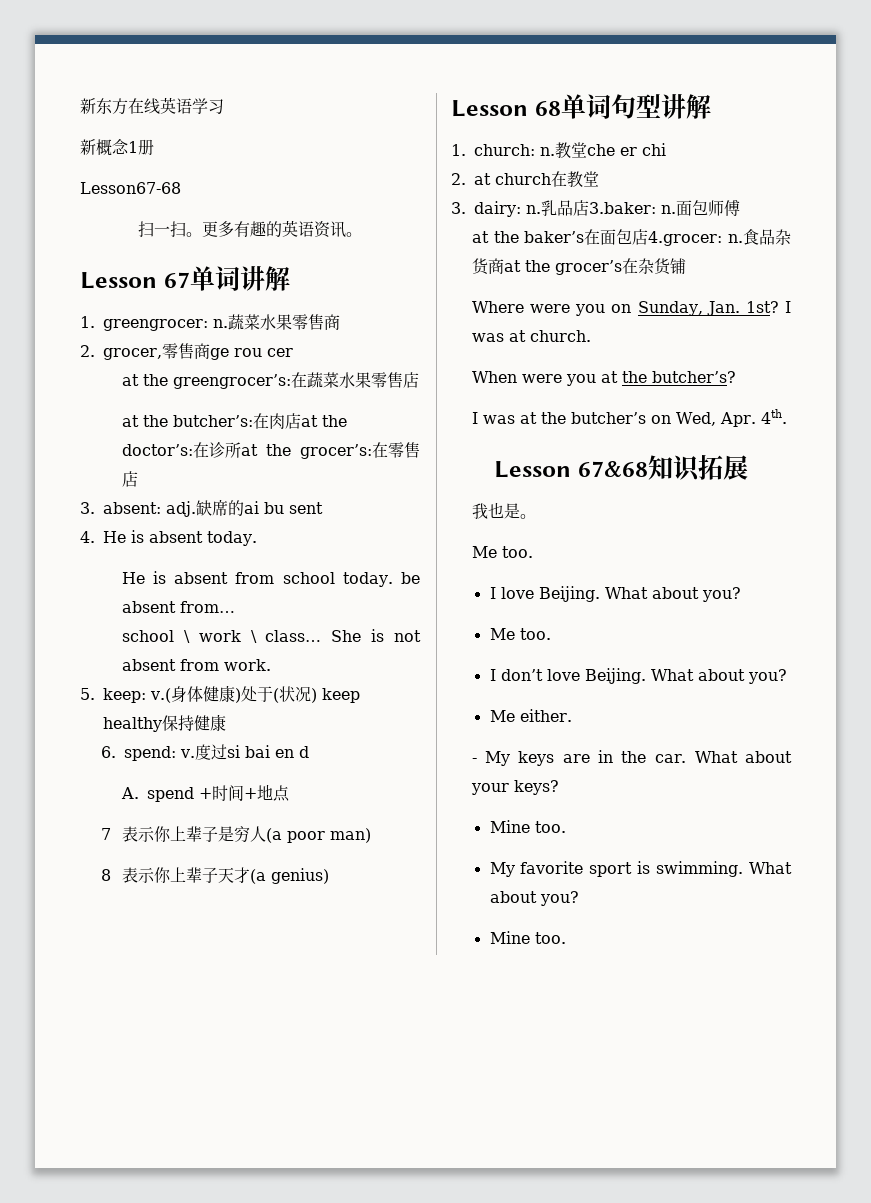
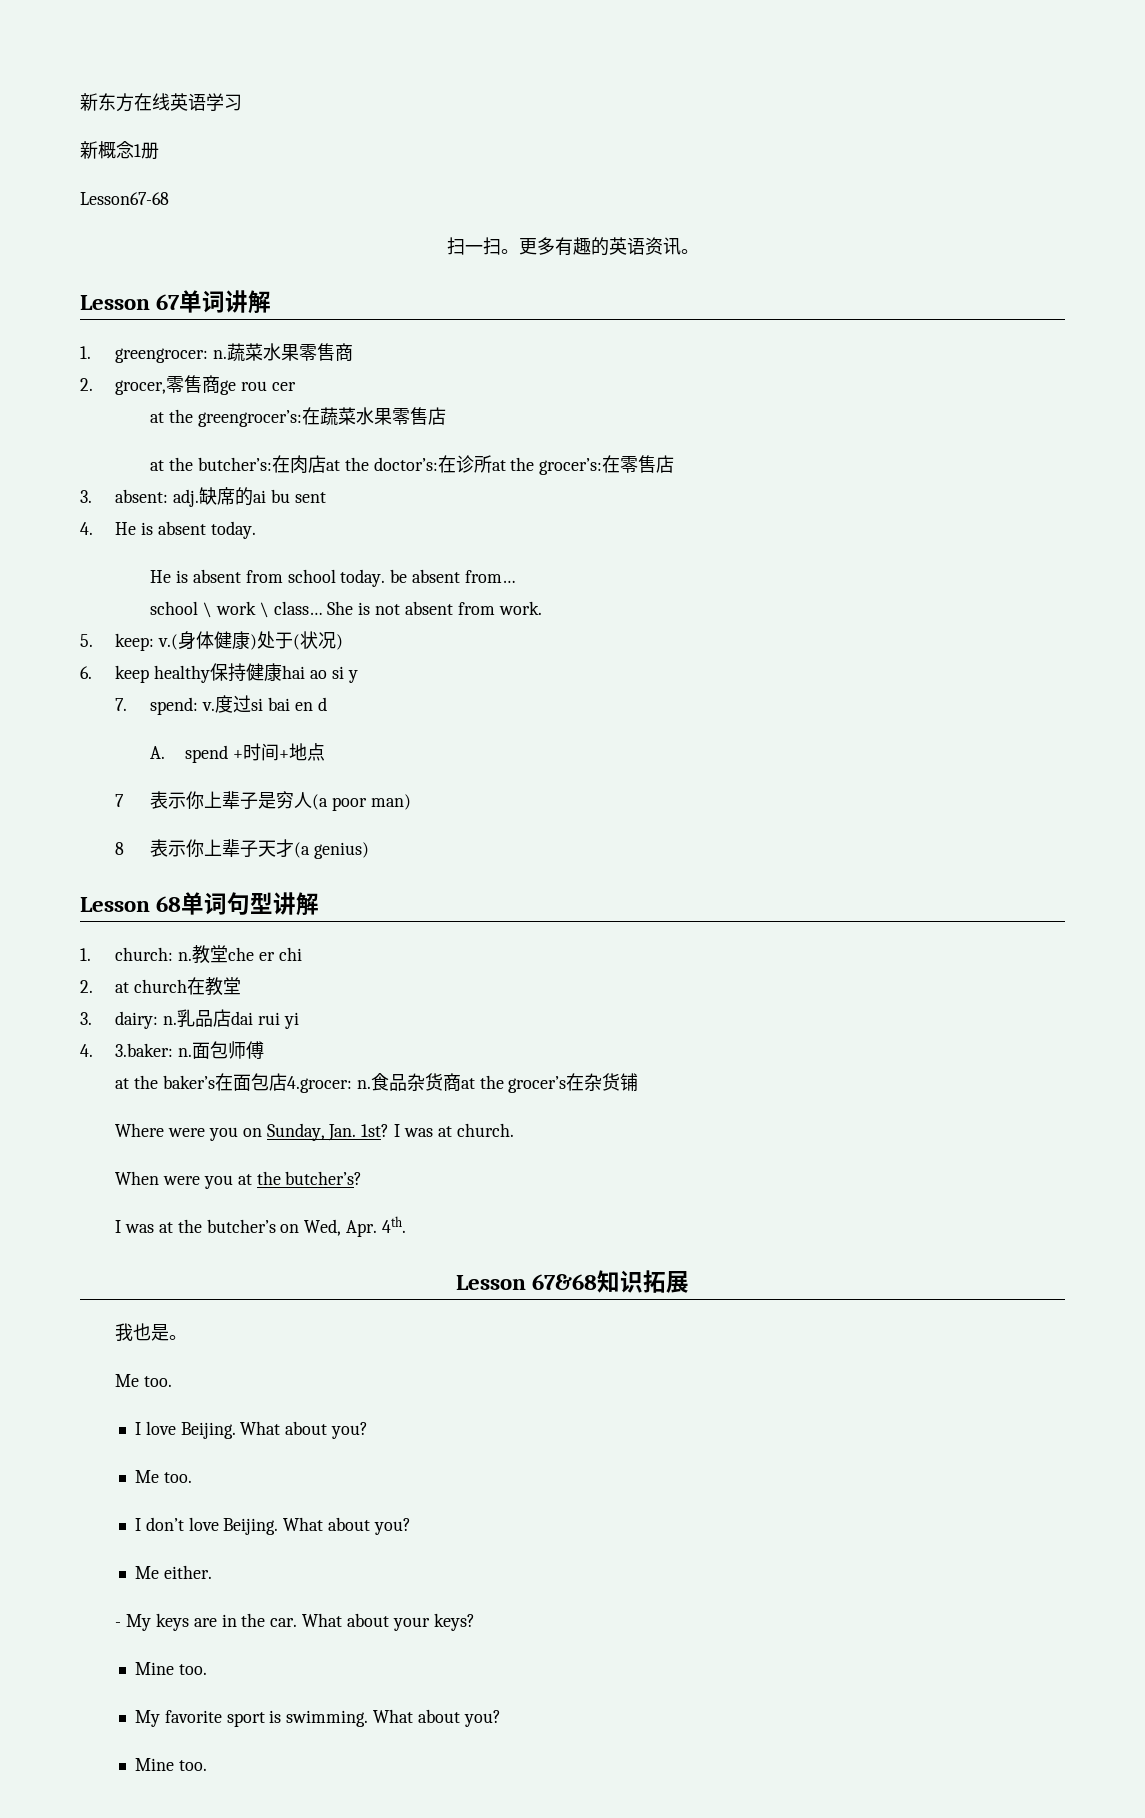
(317, 695) none -> [80,666,92,679] // 6.
[100,746,116,758] // 6. -> [281,665,358,683] [115,698,128,711] hai ao si y // 7.
(589, 208) none -> [230,1011,299,1029] [80,1044,93,1057] dai rui yi // 4.

